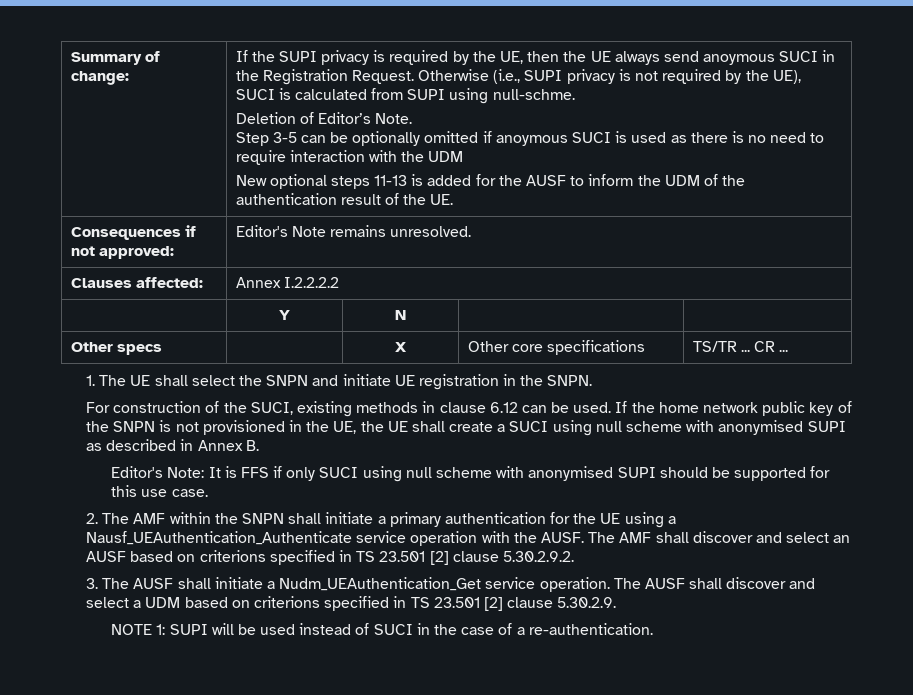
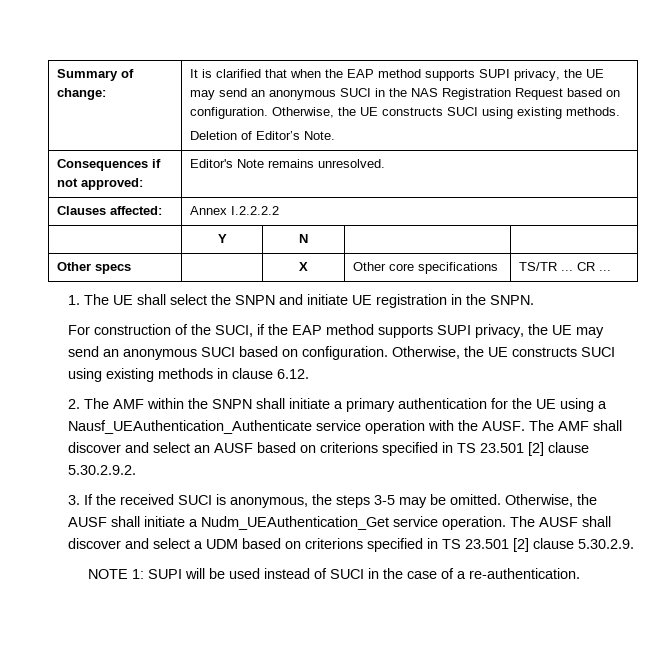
[235,50,836,65] [235,69,801,85] [235,88,575,104] [235,112,413,124] [235,131,825,146] [235,150,464,165] [235,174,746,189] [235,193,454,205] If the SUPI privacy is required by the UE, then the UE always send anoymous SUCI in the Registration Request. Otherwise (i.e., SUPI privacy is not required by the UE), SUCI is calculated from SUPI using null-schme. // Deletion of Editor’s Note. // Step 3-5 can be optionally omitted if anoymous SUCI is used as there is no need to require interaction with the UDM // New optional steps 11-13 is added for the AUSF to inform the UDM of the authentication result of the UE. -> [190,69,605,81] [190,88,621,100] [190,107,621,119] [190,131,336,140] It is clarified that when the EAP method supports SUPI privacy, the UE may send an anonymous SUCI in the NAS Registration Request based on configuration. Otherwise, the UE constructs SUCI using existing methods. // Deletion of Editor’s Note.
[297,401,852,417] [86,420,846,436] [86,439,259,451] [111,466,831,482] [111,485,208,497] existing methods in clause 6.12 can be used. If the home network public key of the SNPN is not provisioned in the UE, the UE shall create a SUCI using null scheme with anonymised SUPI as described in Annex B. // Editor's Note: It is FFS if only SUCI using null scheme with anonymised SUPI should be supported for this use case. -> [257,324,605,338] [68,346,616,360] [68,368,310,382] if the EAP method supports SUPI privacy, the UE may send an anonymous SUCI based on configuration. Otherwise, the UE constructs SUCI using existing methods in clause 6.12.
[102,578,130,589] The -> [84,494,598,508] If the received SUCI is anonymous, the steps 3-5 may be omitted. Otherwise, the

